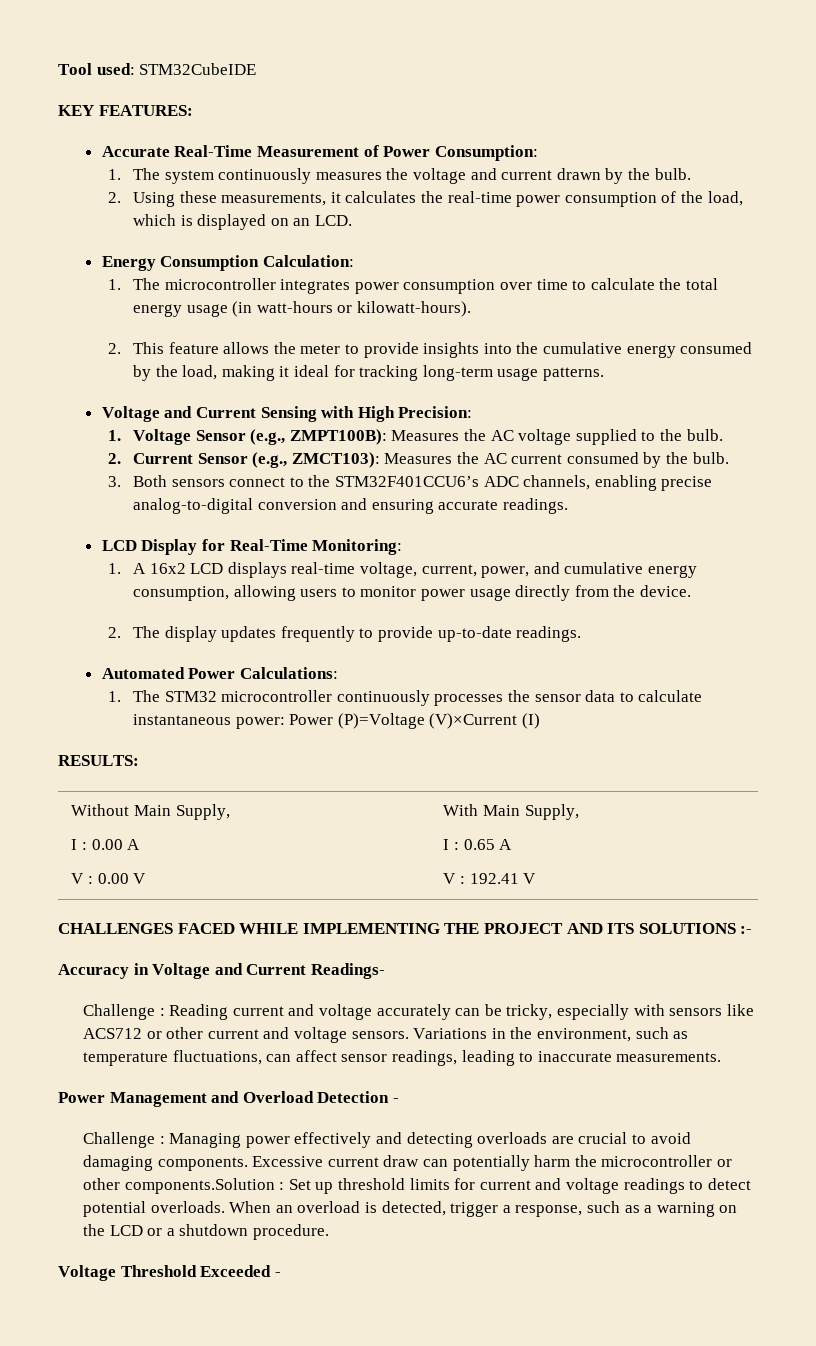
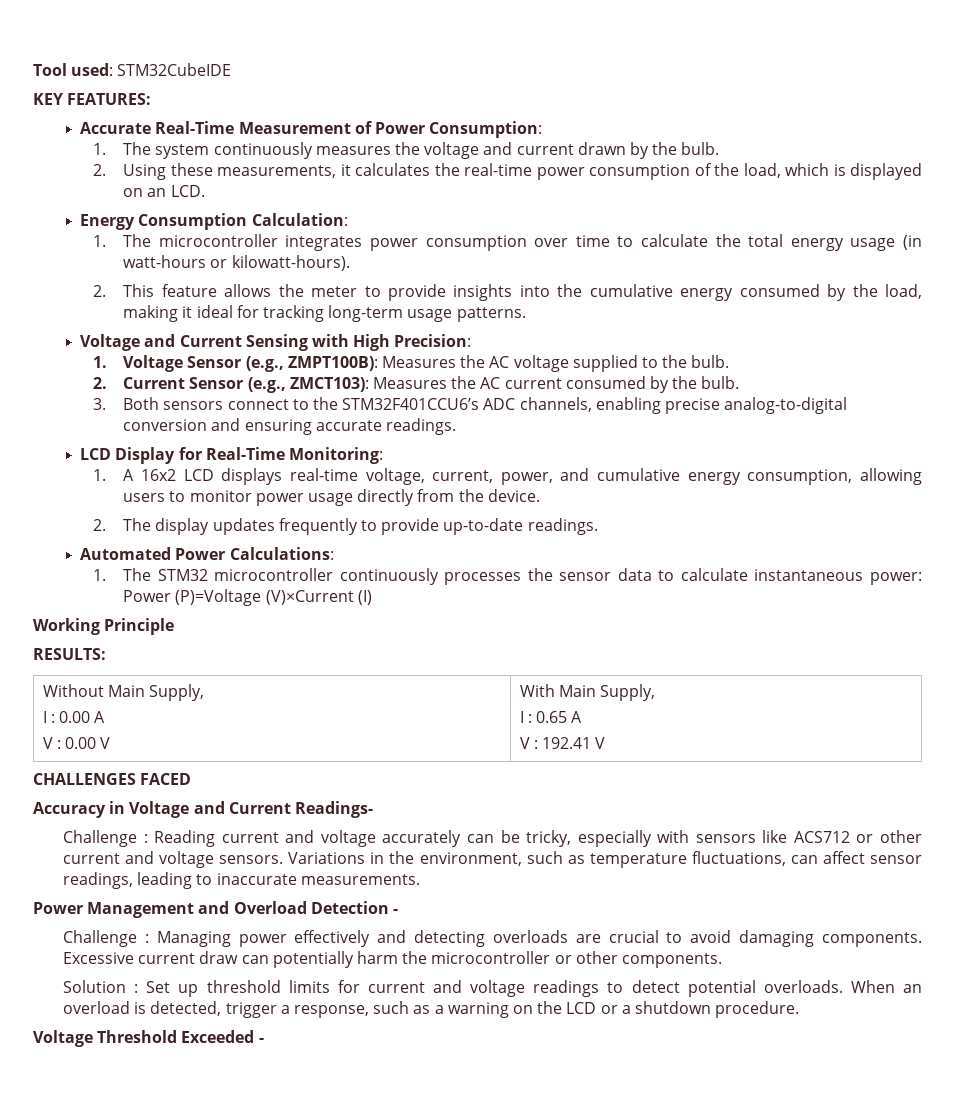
(541, 721) none -> [33,618,175,635] // Working Principle
[239,923,753,934] WHILE IMPLEMENTING THE PROJECT AND ITS SOLUTIONS :- -> (192, 779) none
[124,1178,275,1194] components.Solution -> [621,953,722,968] [63,980,127,993] components. // Solution

